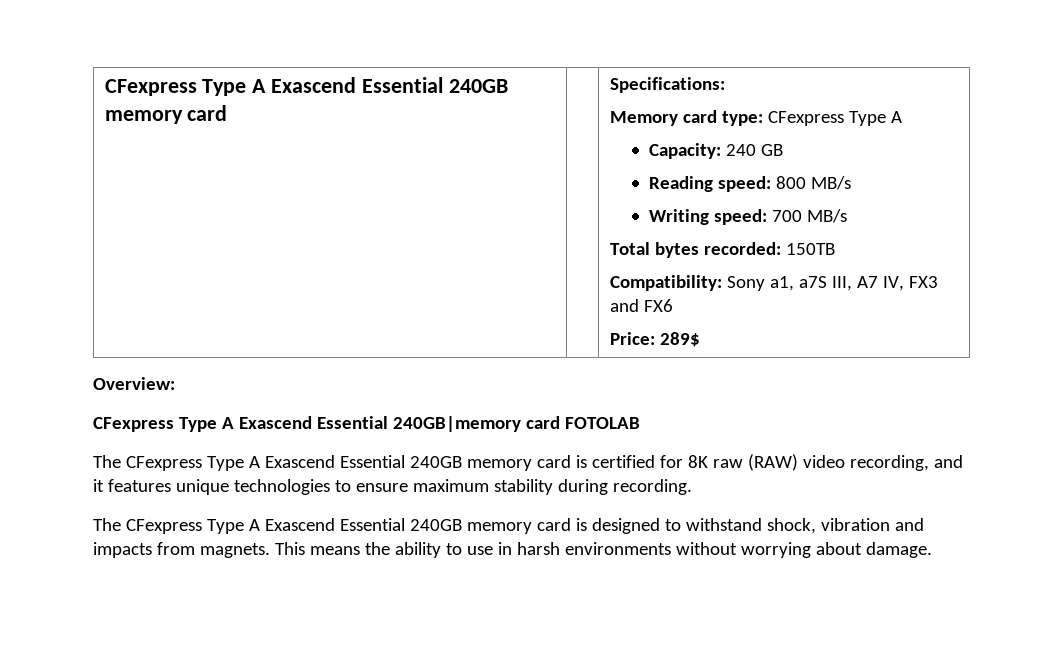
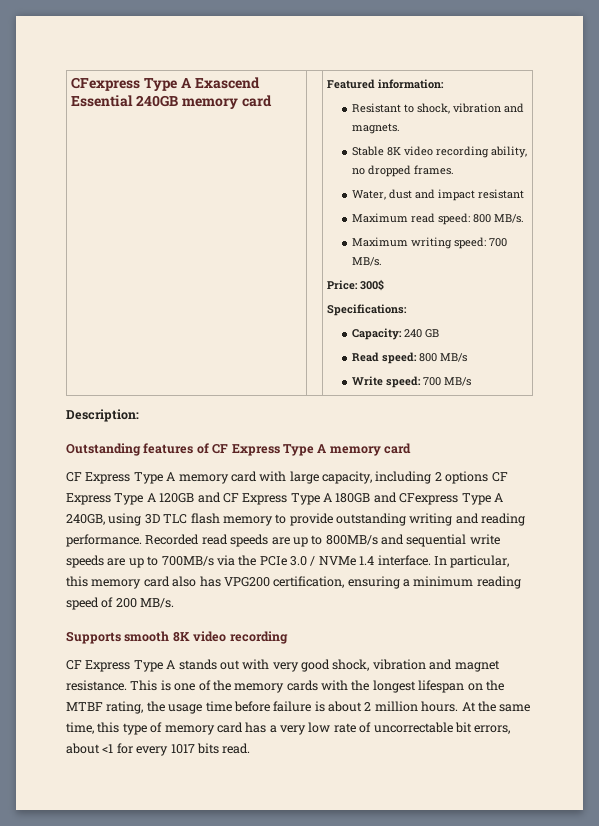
[609,77,725,93] [609,110,902,126] Specifications: // Memory card type: CFexpress Type A -> [327,79,445,89] [352,103,525,114] [352,123,401,134] [352,146,528,158] [352,165,455,177] [352,189,525,201] [352,213,525,225] [352,237,508,249] [352,257,383,266] [327,279,385,291] [327,304,408,316] Featured information: // Resistant to shock, vibration and magnets. // Stable 8K video recording ability, no dropped frames. // Water, dust and impact resistant // Maximum read speed: 800 MB/s. // Maximum writing speed: 700 MB/s. // Price: 300$ // Specifications:
[648,176,713,192] Reading -> [352,352,380,362] Read
[648,209,709,225] Writing -> [352,376,384,386] Write
[609,242,835,258] [609,275,938,291] [609,299,673,312] [609,332,700,347] [93,377,175,390] [93,416,640,432] [93,454,963,471] [93,479,692,495] [93,518,924,534] [93,542,932,558] // Total bytes recorded: 150TB // Compatibility: Sony a1, a7S III, A7 IV, FX3 and FX6 // Price: 289$ // Overview: // CFexpress Type A Exascend Essential 240GB|memory card FOTOLAB // The CFexpress Type A Exascend Essential 240GB memory card is certified for 8K raw (RAW) video recording, and it features unique technologies to ensure maximum stability during recording. // The CFexpress Type A Exascend Essential 240GB memory card is designed to withstand shock, vibration and impacts from magnets. This means the ability to use in harsh environments without worrying about damage. -> [66,409,139,422] [66,443,411,456] [66,471,508,484] [66,492,503,505] [66,513,526,526] [66,534,500,547] [66,555,510,568] [66,576,521,589] [66,597,175,610] [66,631,288,644] [66,659,500,672] [66,680,504,693] [66,701,531,714] [66,722,511,735] [66,743,251,756] // Description: // Outstanding features of CF Express Type A memory card // CF Express Type A memory card with large capacity, including 2 options CF Express Type A 120GB and CF Express Type A 180GB and CFexpress Type A 240GB, using 3D TLC flash memory to provide outstanding writing and reading performance. Recorded read speeds are up to 800MB/s and sequential write speeds are up to 700MB/s via the PCIe 3.0 / NVMe 1.4 interface. In particular, this memory card also has VPG200 certification, ensuring a minimum reading speed of 200 MB/s. // Supports smooth 8K video recording // CF Express Type A stands out with very good shock, vibration and magnet resistance. This is one of the memory cards with the longest lifespan on the MTBF rating, the usage time before failure is about 2 million hours. At the same time, this type of memory card has a very low rate of uncorrectable bit errors, about <1 for every 1017 bits read.

